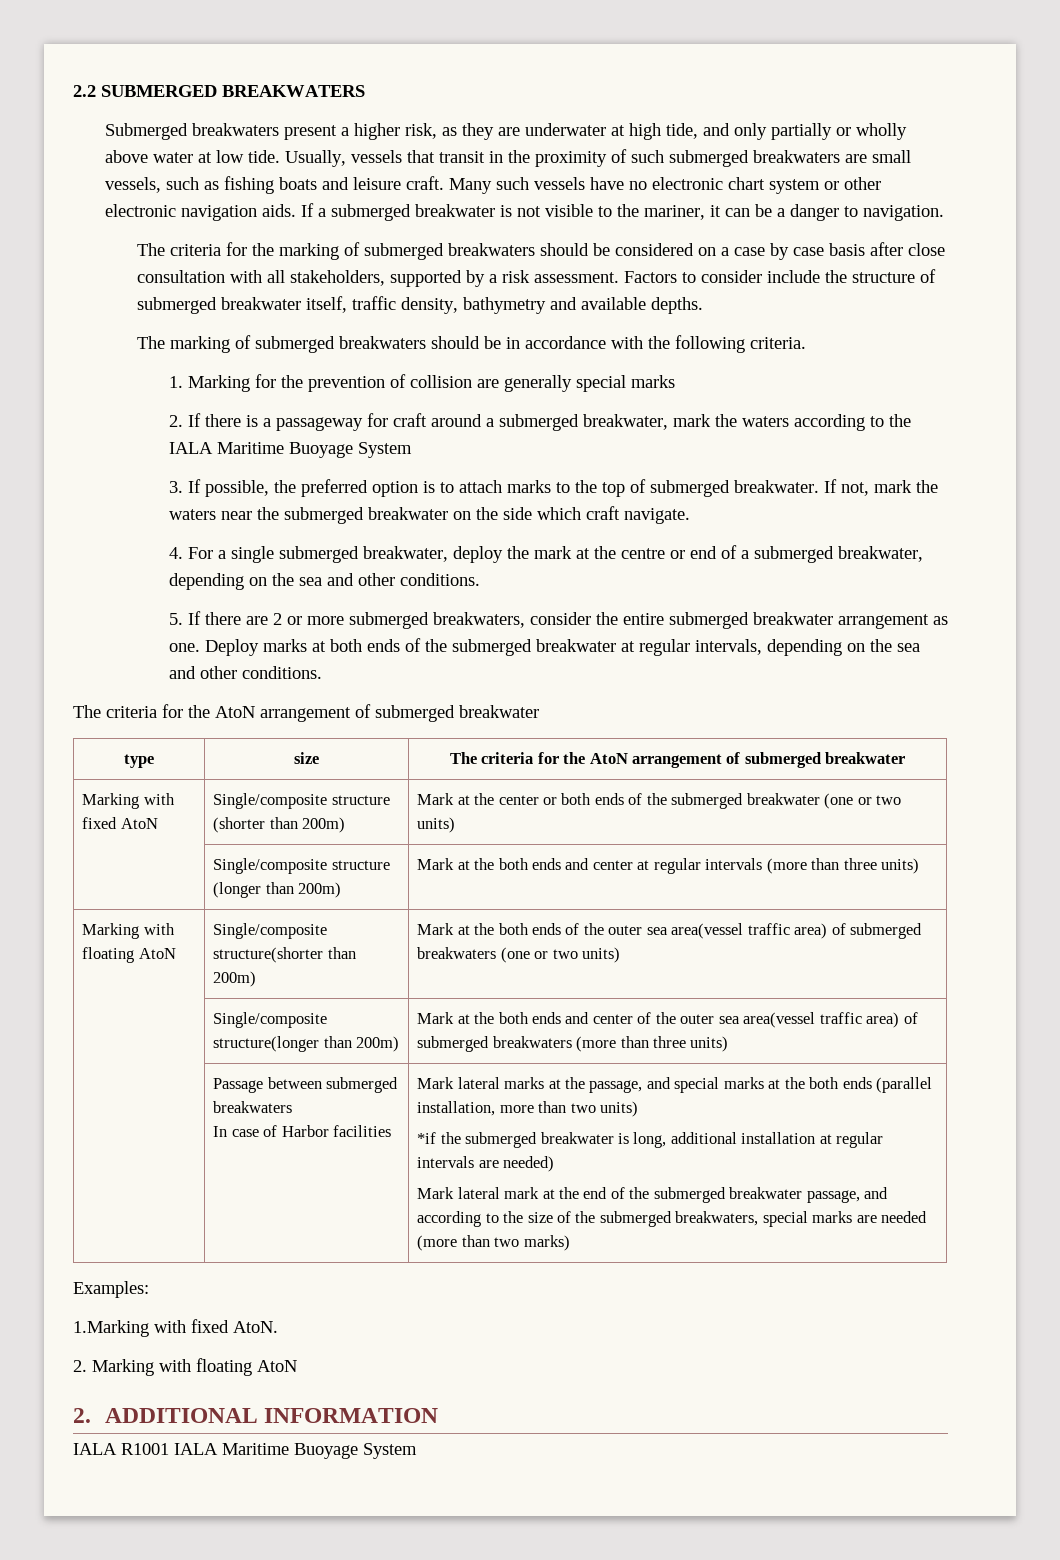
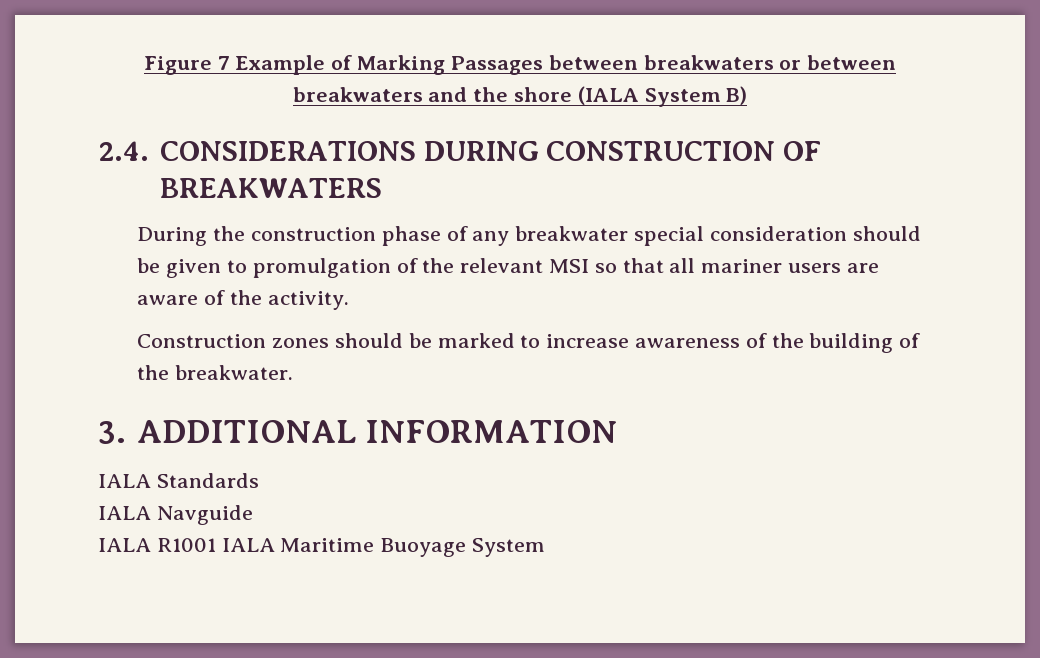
[73,85,365,97] [104,123,907,140] [104,149,911,167] [104,176,881,194] [104,203,944,221] [136,242,945,260] [136,269,936,287] [136,296,703,314] [136,335,806,353] [168,374,675,392] [168,413,911,431] [168,442,412,458] [168,479,938,497] [168,506,690,524] [168,545,923,563] [168,573,480,590] [168,611,948,629] [168,638,920,656] [168,666,322,679] [73,704,539,722] [124,754,154,768] [294,752,319,764] [449,752,906,768] [82,793,175,809] [82,817,158,829] [213,793,390,809] [213,817,346,833] [417,793,902,809] [417,817,456,833] [213,858,390,874] [213,882,342,898] [417,858,920,874] [82,923,175,939] [82,947,176,963] [213,923,328,939] [213,947,356,963] [213,971,257,987] [417,923,923,939] [417,947,621,963] [213,1012,328,1028] [213,1036,400,1052] [417,1012,918,1028] [417,1036,729,1052] [213,1077,399,1093] [213,1101,293,1113] [213,1125,392,1137] [417,1077,933,1093] [417,1101,639,1117] [417,1132,884,1148] [417,1156,555,1172] [417,1187,889,1203] [417,1211,928,1227] [417,1235,570,1251] [73,1281,149,1298] [73,1319,278,1337] [73,1358,297,1376] [73,1408,439,1423] 2.2 SUBMERGED BREAKWATERS // Submerged breakwaters present a higher risk, as they are underwater at high tide, and only partially or wholly above water at low tide. Usually, vessels that transit in the proximity of such submerged breakwaters are small vessels, such as fishing boats and leisure craft. Many such vessels have no electronic chart system or other electronic navigation aids. If a submerged breakwater is not visible to the mariner, it can be a danger to navigation. // The criteria for the marking of submerged breakwaters should be considered on a case by case basis after close consultation with all stakeholders, supported by a risk assessment. Factors to consider include the structure of submerged breakwater itself, traffic density, bathymetry and available depths. // The marking of submerged breakwaters should be in accordance with the following criteria. // 1. Marking for the prevention of collision are generally special marks // 2. If there is a passageway for craft around a submerged breakwater, mark the waters according to the IALA Maritime Buoyage System // 3. If possible, the preferred option is to attach marks to the top of submerged breakwater. If not, mark the waters near the submerged breakwater on the side which craft navigate. // 4. For a single submerged breakwater, deploy the mark at the centre or end of a submerged breakwater, depending on the sea and other conditions. // 5. If there are 2 or more submerged breakwaters, consider the entire submerged breakwater arrangement as one. Deploy marks at both ends of the submerged breakwater at regular intervals, depending on the sea and other conditions. // The criteria for the AtoN arrangement of submerged breakwater // type | size | The criteria for the AtoN arrangement of submerged breakwater // Marking with fixed AtoN | Single/composite structure (shorter than 200m) | Mark at the center or both ends of the submerged breakwater (one or two units) // | Single/composite structure (longer than 200m) | Mark at the both ends and center at regular intervals (more than three units) // Marking with floating AtoN | Single/composite structure(shorter than 200m) | Mark at the both ends of the outer sea area(vessel traffic area) of submerged breakwaters (one or two units) // | Single/composite structure(longer than 200m) | Mark at the both ends and center of the outer sea area(vessel traffic area) of submerged breakwaters (more than three units) // | Passage between submerged breakwaters // In case of Harbor facilities | Mark lateral marks at the passage, and special marks at the both ends (parallel installation, more than two units) // *if the submerged breakwater is long, additional installation at regular intervals are needed) // Mark lateral mark at the end of the submerged breakwater passage, and according to the size of the submerged breakwaters, special marks are needed (more than two marks) // Examples: // 1.Marking with fixed AtoN. // 2. Marking with floating AtoN // 2. ADDITIONAL INFORMATION -> [143,55,897,75] [292,86,748,107] [98,141,822,161] [159,178,382,198] [137,226,921,246] [137,258,879,278] [137,290,349,310] [137,333,921,353] [137,365,294,380] [98,420,618,444] [98,473,259,488] [98,505,253,525] Figure 7 Example of Marking Passages between breakwaters or between breakwaters and the shore (IALA System B) // 2.4. CONSIDERATIONS DURING CONSTRUCTION OF BREAKWATERS // During the construction phase of any breakwater special consideration should be given to promulgation of the relevant MSI so that all mariner users are aware of the activity. // Construction zones should be marked to increase awareness of the building of the breakwater. // 3. ADDITIONAL INFORMATION // IALA Standards // IALA Navguide

